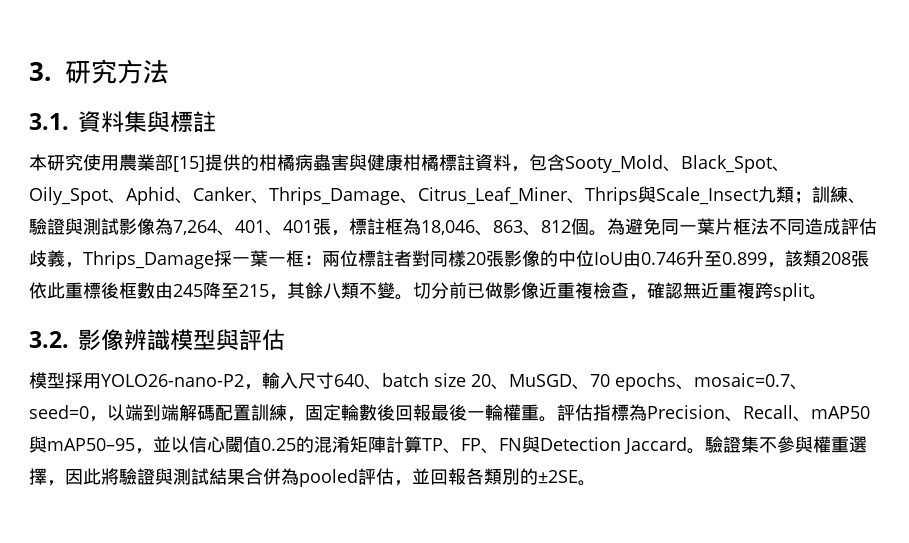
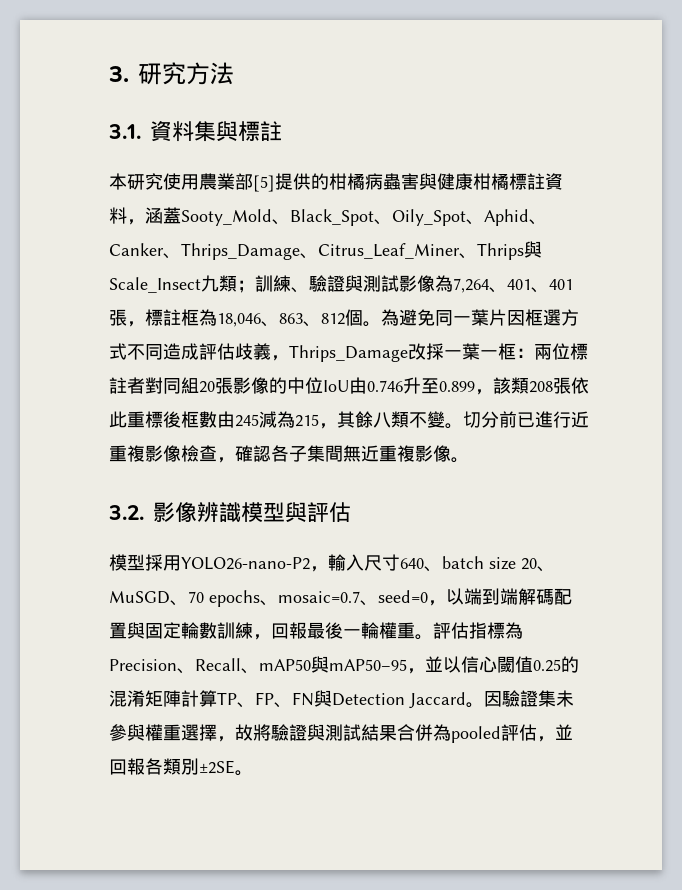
[173,156,205,172] [15] -> [253,175,275,192] [5]
[529,154,565,171] 包含 -> [145,207,181,224] 涵蓋
[733,218,769,235] 框法 -> [507,309,579,326] [109,343,127,360] 因框選方式
(214, 260) none -> [408,343,426,360] 改
[448,250,466,267] 樣 -> [181,377,199,394] 組
[203,282,239,299] 降至 -> [259,411,295,428] 減為
[485,282,593,299] 做影像近重複 -> [535,411,589,428] [109,445,181,462] 進行近重複影像
(683, 290) none -> [271,445,343,462] 各子集間
[755,282,809,301] 跨split -> [415,445,451,462] 影像
[251,404,305,422] 訓練， -> [127,622,145,639] 與
[377,404,395,421] 後 -> [217,622,271,640] 訓練，
[705,436,777,453] 驗證集不 -> [484,690,574,707] 因驗證集未
[65,468,101,485] 因此 -> [235,724,253,741] 故
[520,468,538,485] 的 -> (199, 766) none

